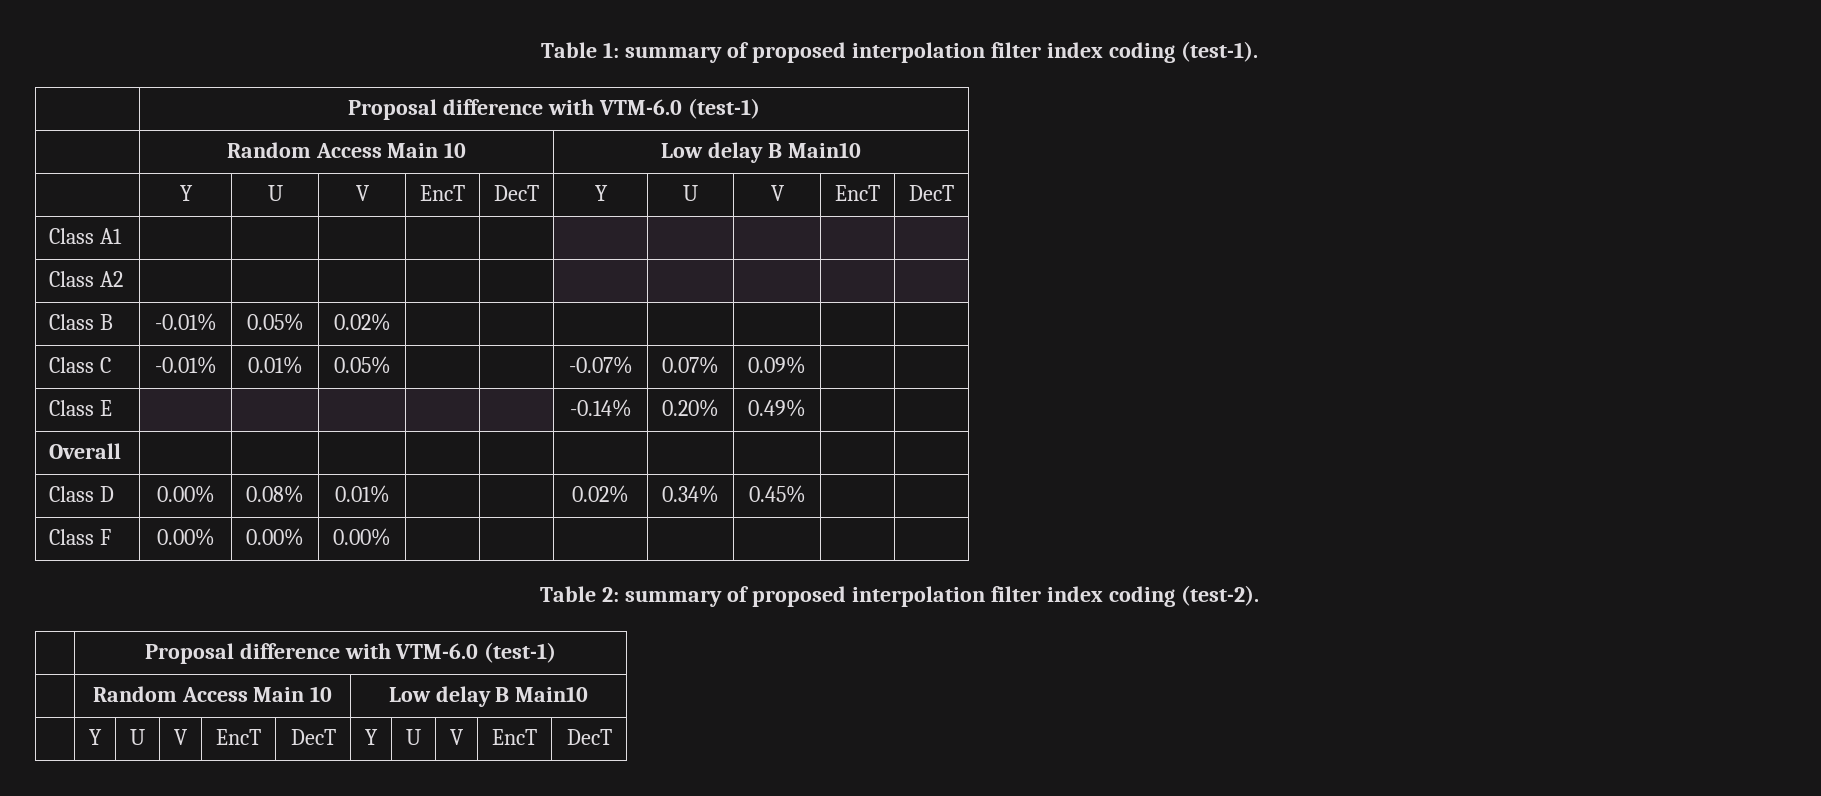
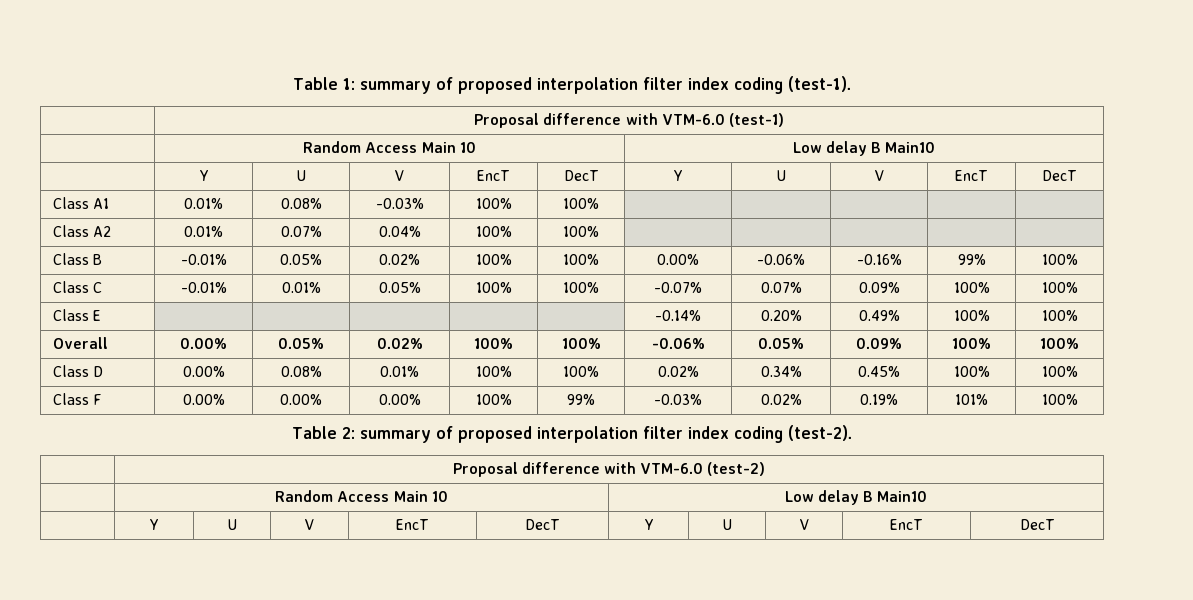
[49,271,124,287] | | | | | | | | | // Class A2 | | | | | -> [184,198,223,209] [280,198,322,209] [375,198,424,209] [475,198,512,209] [563,198,599,209] [53,225,112,237] [184,226,223,237] [280,226,322,237] [378,226,421,237] [475,226,512,237] [563,226,599,237] 0.01% | 0.08% | -0.03% | 100% | 100% | | | | | // Class A2 | 0.01% | 0.07% | 0.04% | 100% | 100%
(391, 322) | | | | | | -> [475,254,512,265] [563,254,599,265] [657,254,699,265] [757,254,805,265] [856,254,902,265] [957,254,986,265] [1041,254,1078,265] 100% | 100% | 0.00% | -0.06% | -0.16% | 99% | 100%
(391, 365) | -> [475,282,512,293] [563,282,599,293] 100% | 100%
(806, 365) | -> [953,282,990,293] [1041,282,1078,293] 100% | 100%
(806, 408) | -> [953,310,990,321] [1041,310,1078,321] 100% | 100%
(122, 451) | | | | | | | | | -> [180,338,227,349] [278,338,324,349] [376,338,423,349] [474,338,513,349] [561,338,601,349] [651,338,705,349] [758,338,804,349] [856,338,902,349] [952,338,991,349] [1040,338,1079,349] 0.00% | 0.05% | 0.02% | 100% | 100% | -0.06% | 0.05% | 0.09% | 100% | 100%
(390, 494) | -> [475,366,512,377] [563,366,599,377] 100% | 100%
(806, 494) | -> [953,366,990,377] [1041,366,1078,377] 100% | 100%
(391, 537) | | | | | | -> [475,394,512,405] [567,394,595,405] [654,394,702,405] [760,394,802,405] [860,394,898,405] [955,394,988,405] [1041,394,1078,405] 100% | 99% | -0.03% | 0.02% | 0.19% | 101% | 100%
[484,642,557,663] (test-1) -> [707,462,766,476] (test-2)

